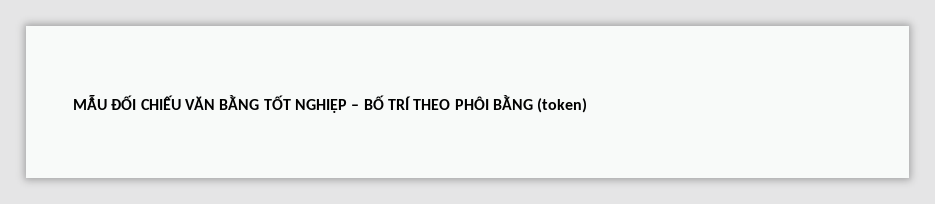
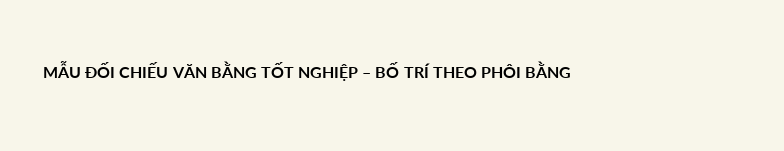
[537,98,588,113] (token) -> (572, 69) none

